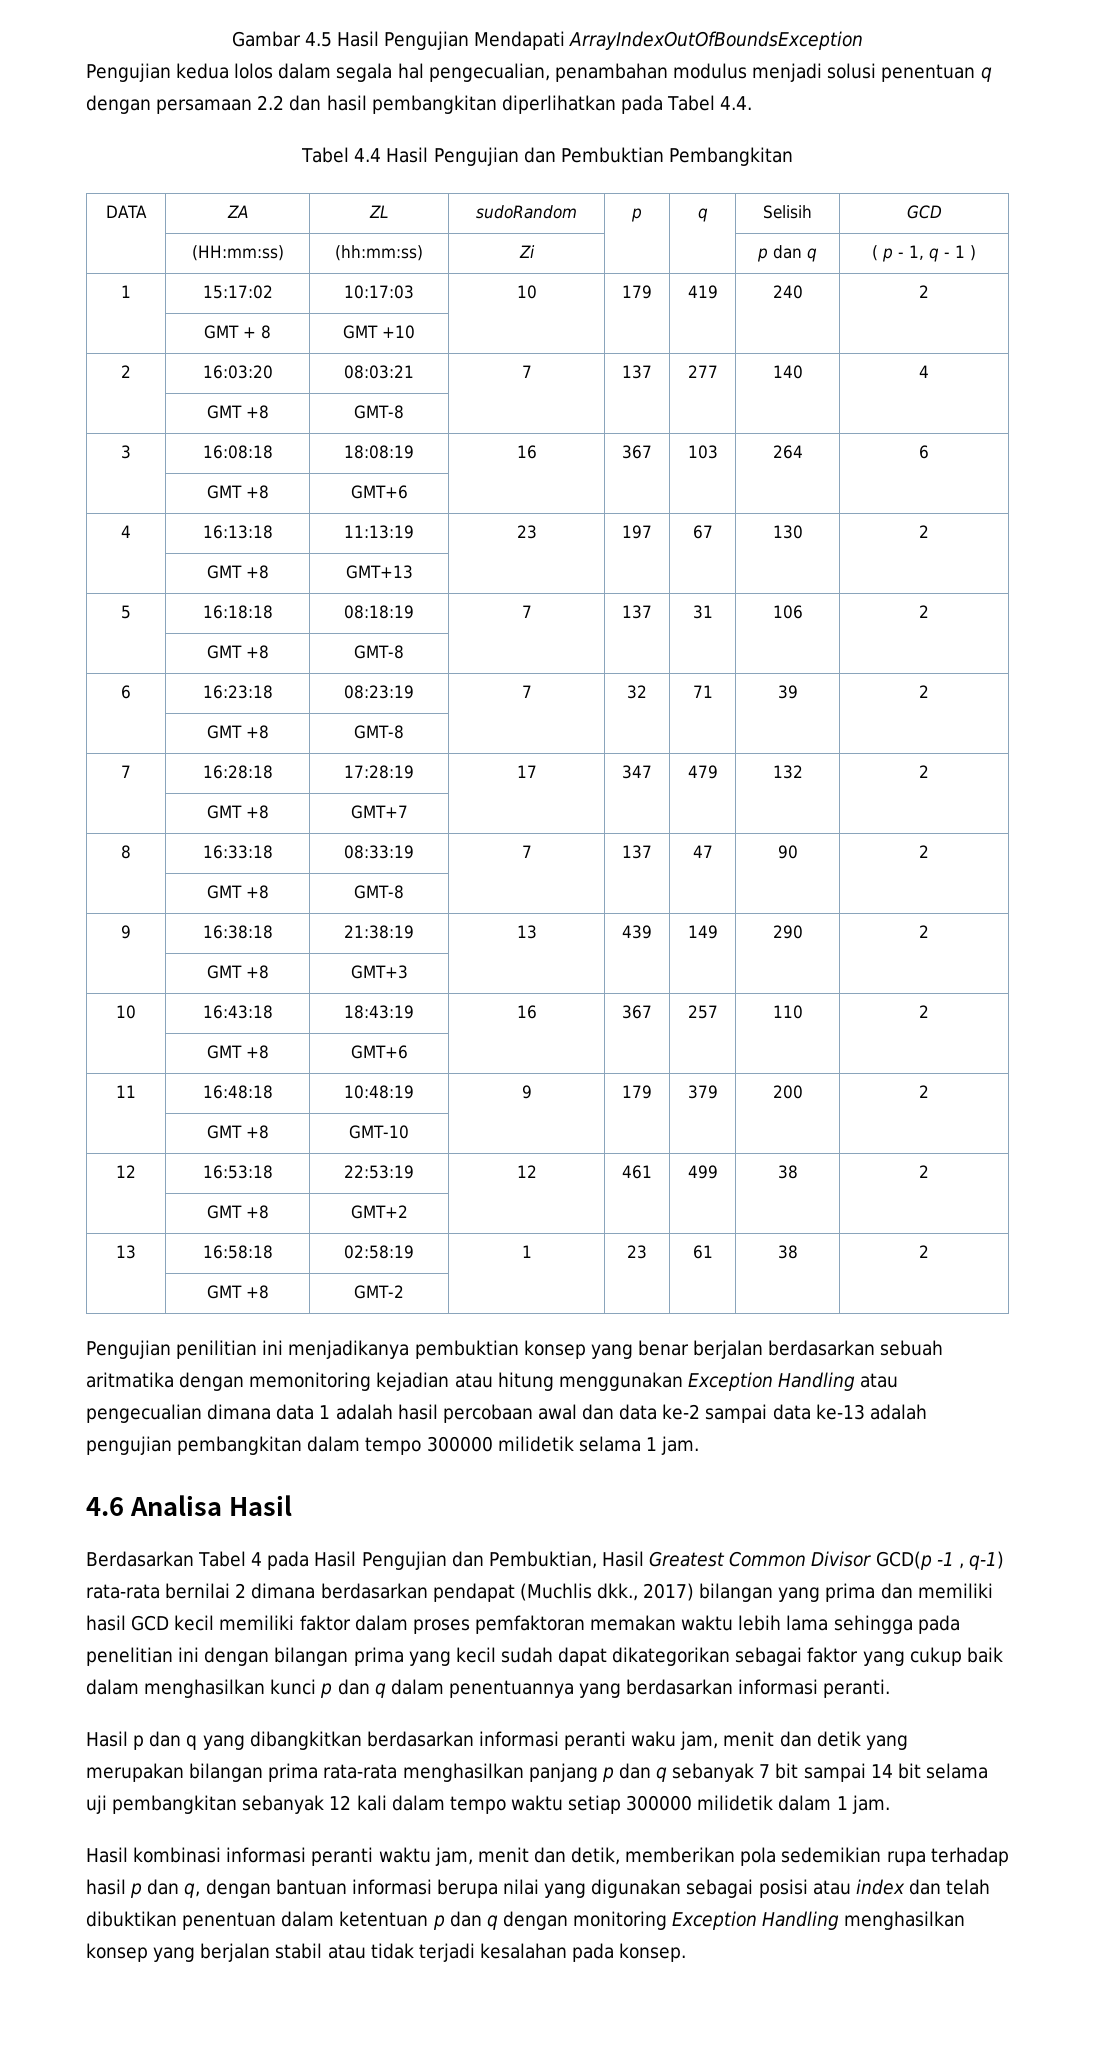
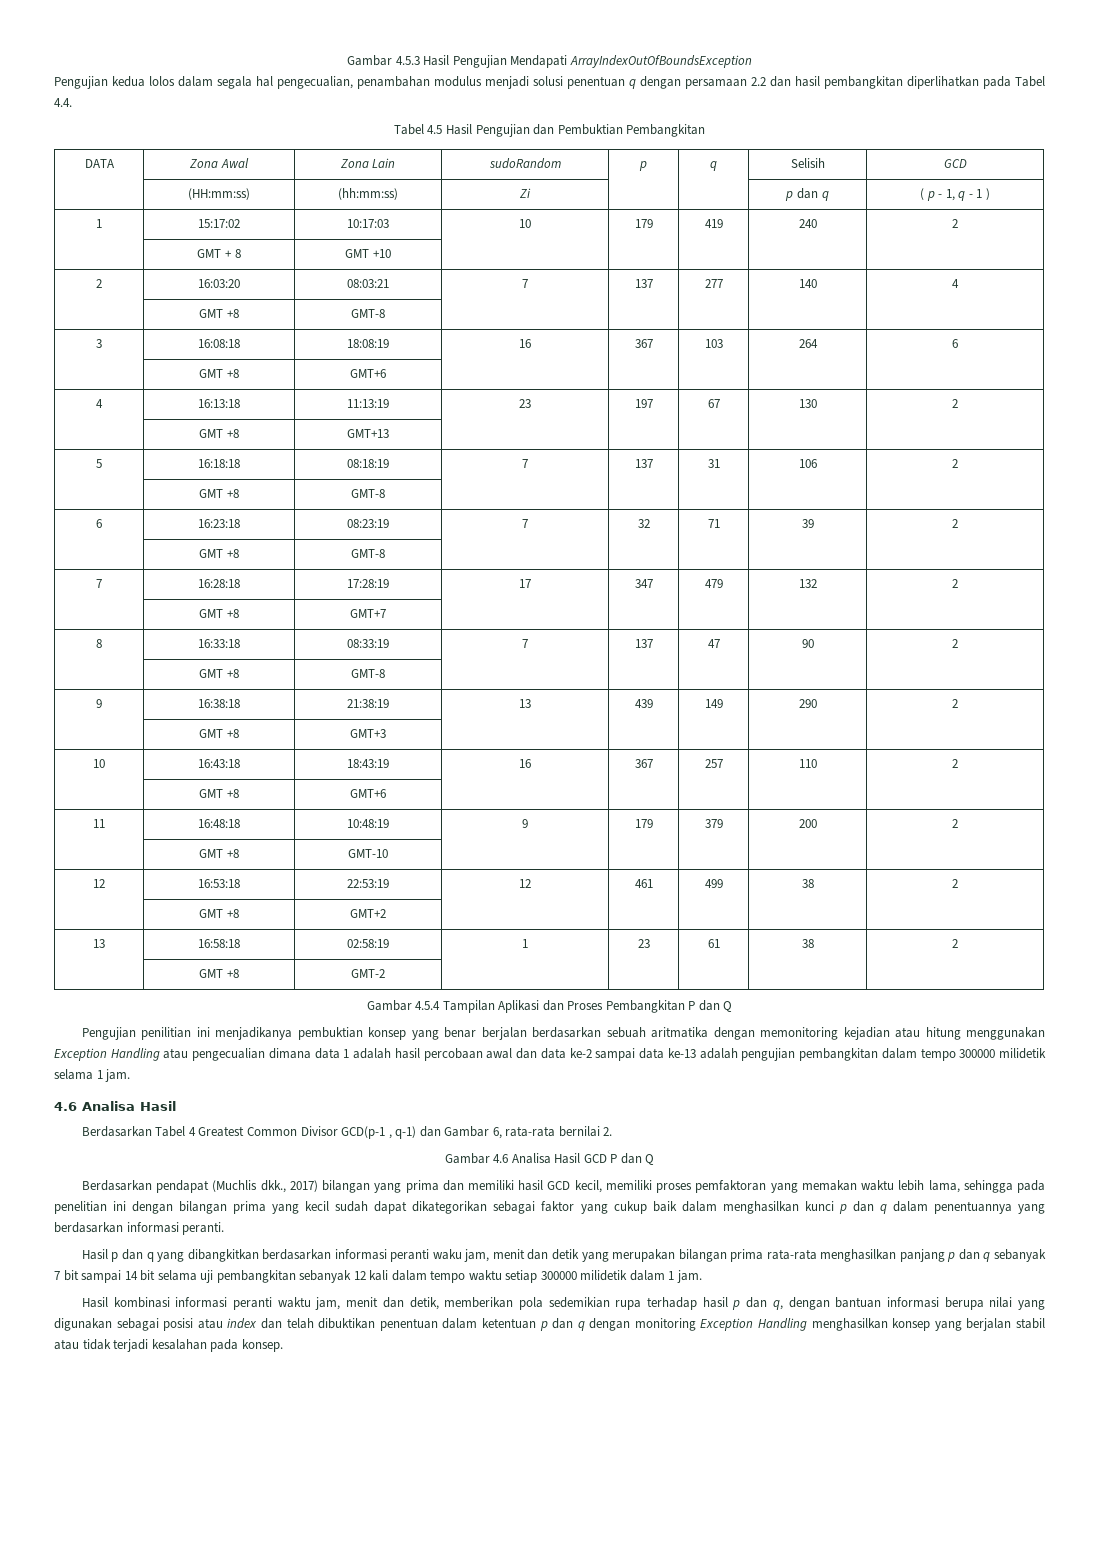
[231,31,332,47] Gambar 4.5 -> [347,55,420,66] Gambar 4.5.3
[354,148,382,162] 4.4 -> [427,125,443,134] 4.5
[226,205,248,218] [368,205,389,218] ZA | ZL -> [189,158,249,168] [339,158,396,168] Zona Awal | Zona Lain
(405, 1292) none -> [366,1000,733,1013] // Gambar 4.5.4 Tampilan Aplikasi dan Proses Pembangkitan P dan Q
[267,1551,1004,1570] [86,1583,428,1599] pada Hasil Pengujian dan Pembuktian, Hasil Greatest Common Divisor GCD(p -1 , q-1) rata-rata bernilai 2 dimana berdasarkan -> [198,1126,613,1139] [444,1153,655,1165] [81,1180,152,1191] Greatest Common Divisor GCD(p-1 , q-1) dan Gambar 6, rata-rata bernilai 2. // Gambar 4.6 Analisa Hasil GCD P dan Q // Berdasarkan
[174,1615,408,1631] kecil memiliki faktor dalam -> [574,1180,652,1193] kecil, memiliki
(585, 1624) none -> [770,1183,798,1193] yang
[786,1615,829,1631] lama -> [928,1180,960,1193] lama,

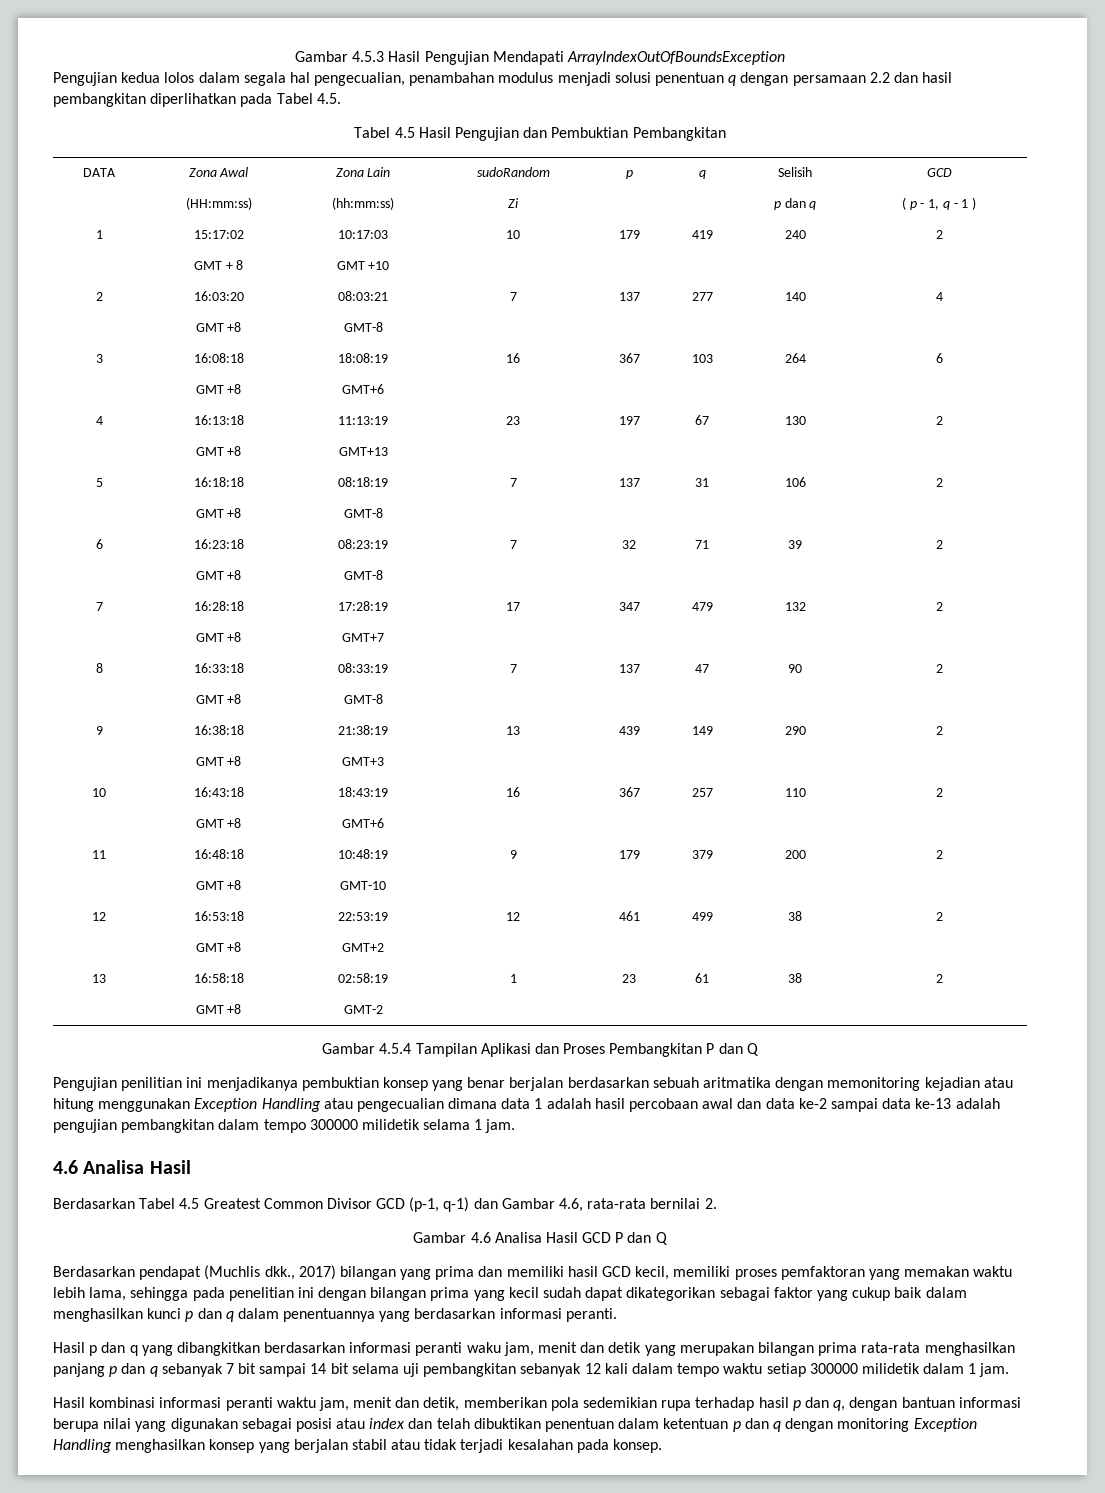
[54,98,72,107] 4.4. -> [316,93,341,104] 4.5.
[188,1127,196,1136] 4 -> [179,1198,200,1209] 4.5
[341,1126,392,1139] GCD(p-1 , -> [376,1197,440,1212] GCD (p-1,
[492,1127,502,1139] 6, -> [559,1198,584,1212] 4.6,

